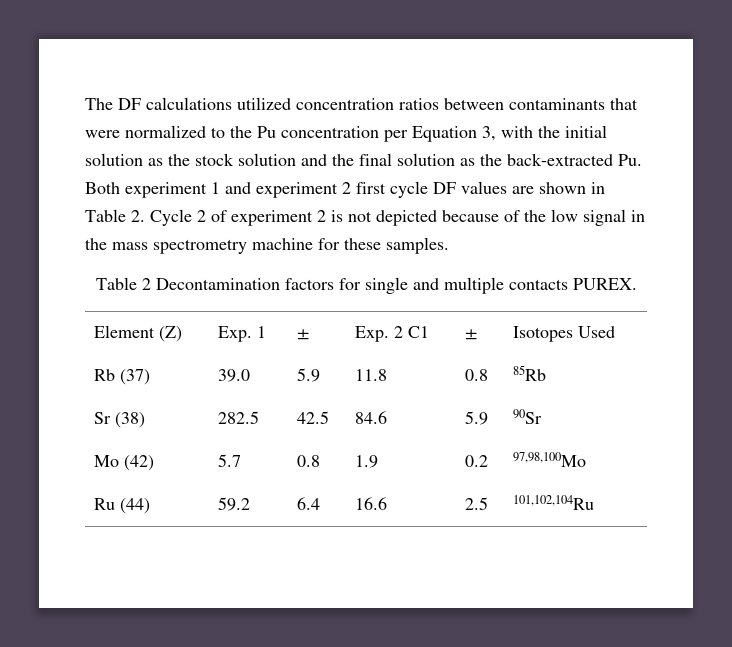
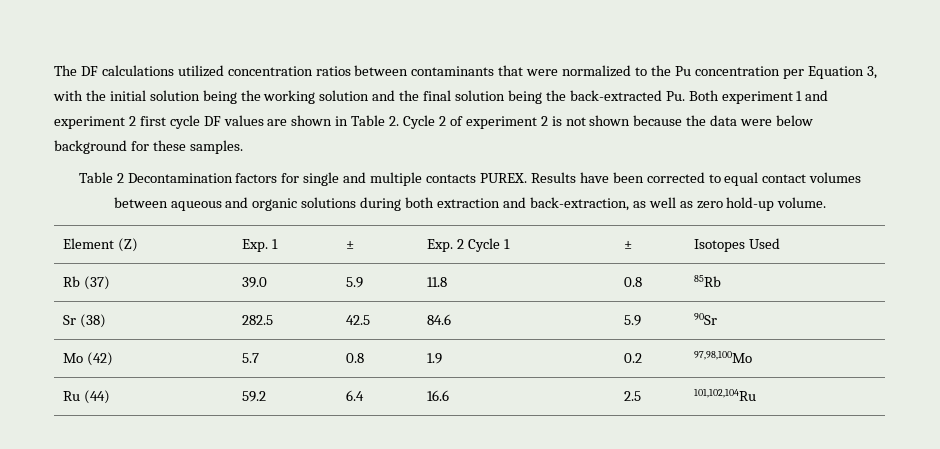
[148,153,234,166] as the stock -> [202,90,316,104] being the working
[460,158,475,166] as -> [507,90,542,104] being
[376,209,645,226] [85,238,313,254] depicted because of the low signal in the mass spectrometry machine -> [589,115,814,126] [54,140,127,154] shown because the data were below background
(637, 284) none -> [530,172,862,186] [113,197,827,211] Results have been corrected to equal contact volumes between aqueous and organic solutions during both extraction and back-extraction, as well as zero hold-up volume.
[407,326,429,338] C1 -> [468,238,511,252] Cycle 1

